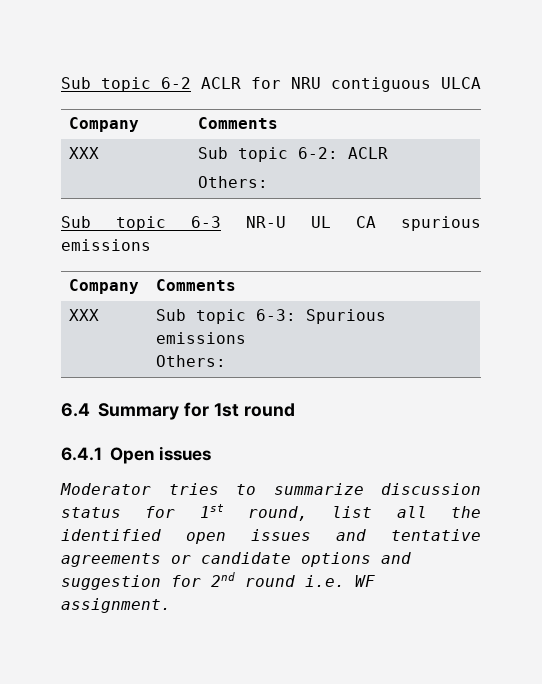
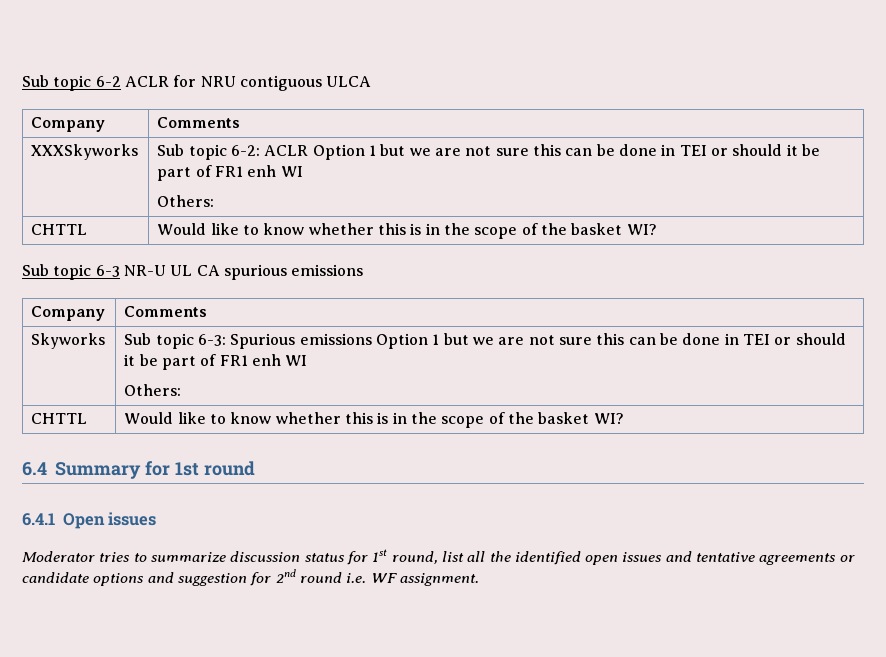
[68,147,99,159] XXX -> [31,144,139,160] XXXSkyworks
[197,176,268,188] // Others: -> [312,144,820,160] [157,165,303,181] [157,195,215,207] [31,224,88,235] [157,223,657,239] Option 1 but we are not sure this can be done in TEI or should it be part of FR1 enh WI // Others: // CHTTL | Would like to know whether this is in the scope of the basket WI?
[68,309,99,321] XXX -> [31,333,106,349] Skyworks
[155,355,226,367] // Others: -> [376,333,846,349] [124,354,308,370] [124,384,182,396] [31,413,88,424] [124,412,624,428] Option 1 but we are not sure this can be done in TEI or should it be part of FR1 enh WI // Others: // CHTTL | Would like to know whether this is in the scope of the basket WI?

